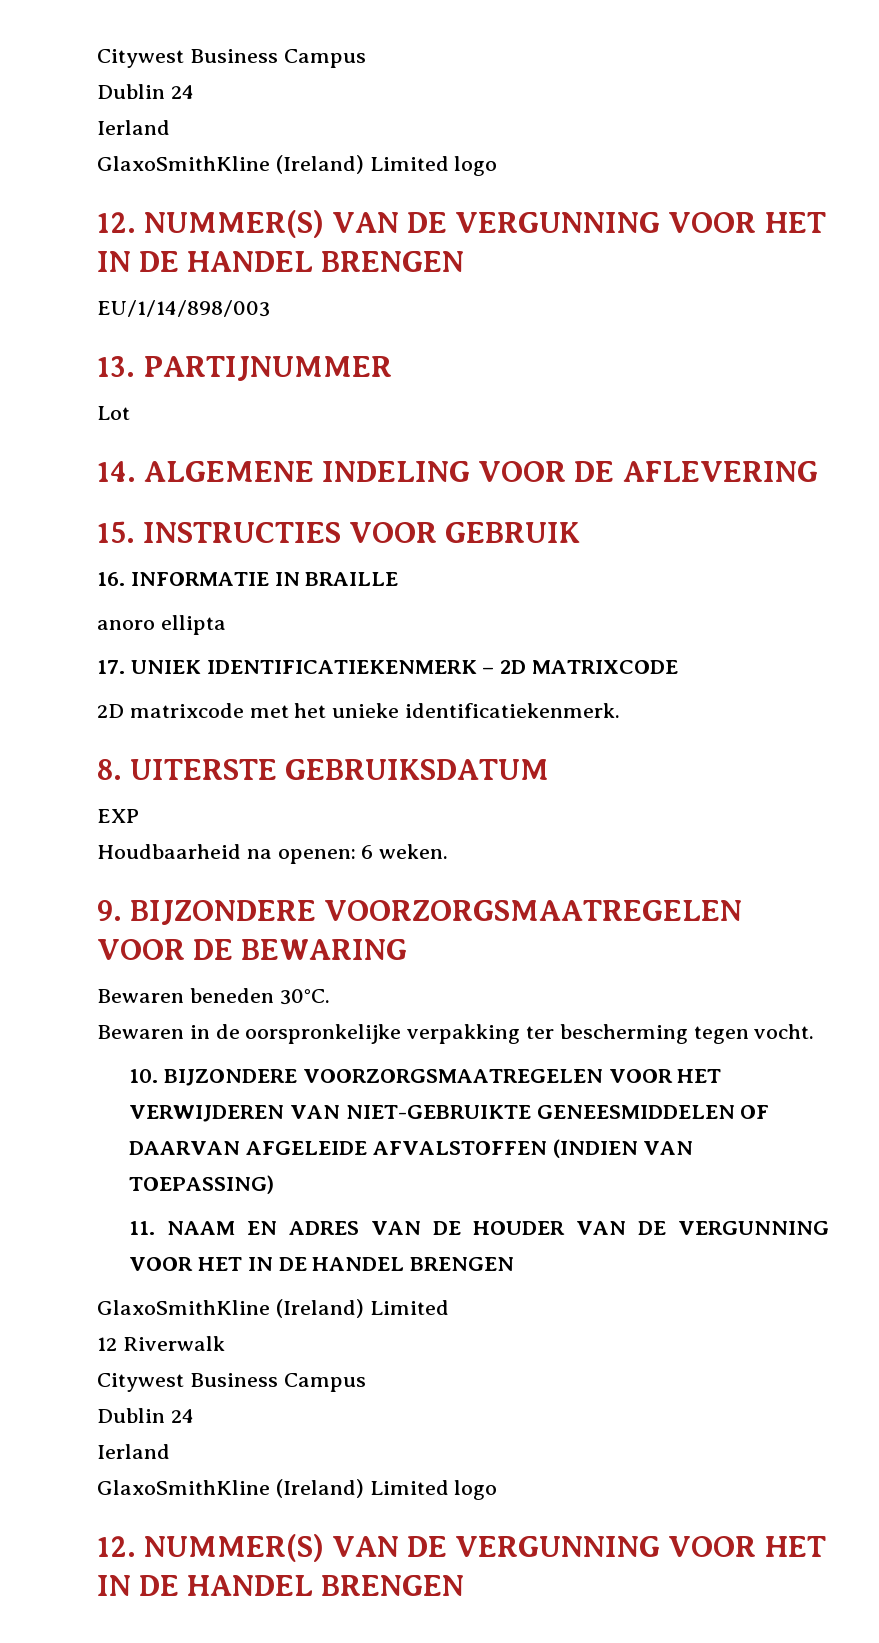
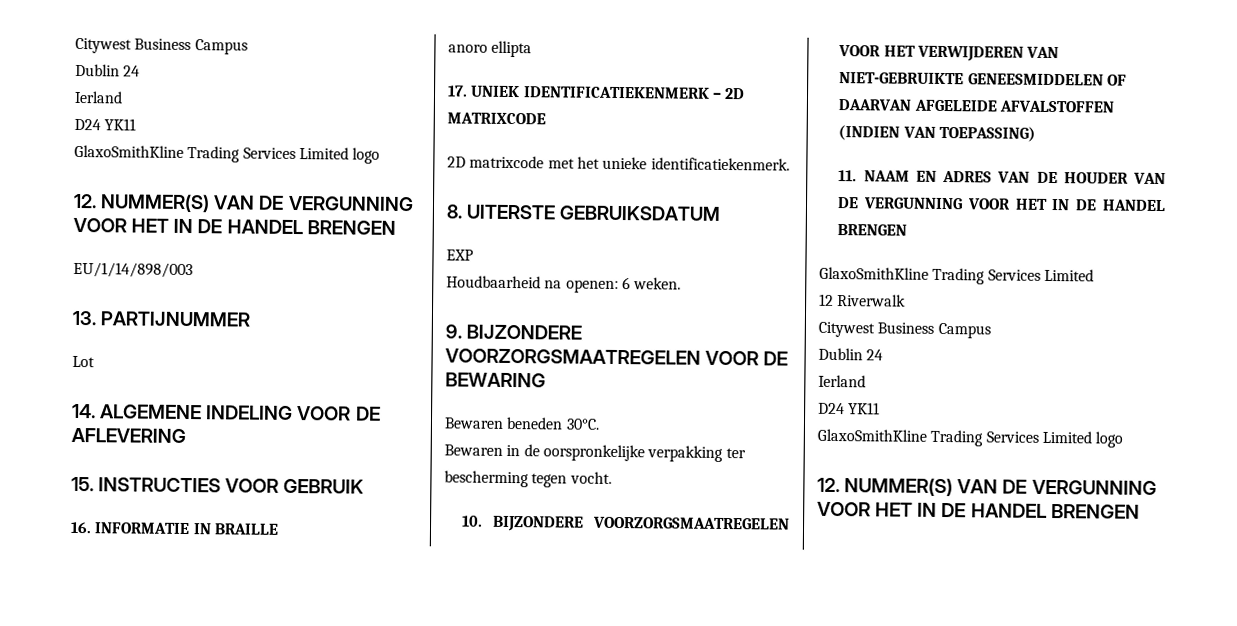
[97,49,366,68] [97,84,194,99] [97,120,170,135] [97,155,364,174] Citywest Business Campus // Dublin 24 // Ierland // GlaxoSmithKline (Ireland) -> [75,37,248,55] [75,63,141,77] [74,90,123,104] [74,118,137,131] [74,144,296,163] Citywest Business Campus // Dublin 24 // Ierland // D24 YK11 // GlaxoSmithKline Trading Services
[275,1299,364,1318] (Ireland) -> [932,267,1041,285] Trading Services
[97,1479,364,1498] // GlaxoSmithKline (Ireland) -> [818,402,881,415] [817,428,1039,447] // D24 YK11 // GlaxoSmithKline Trading Services

